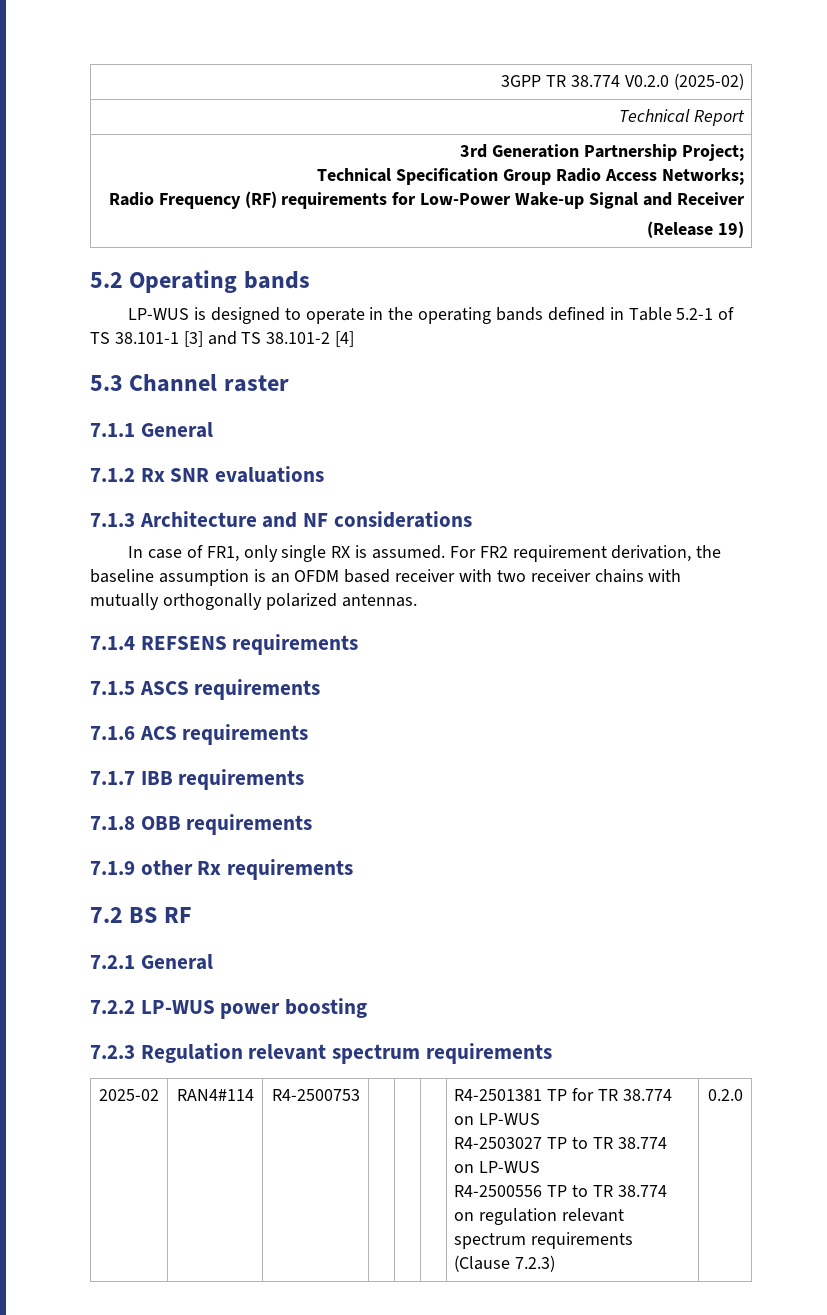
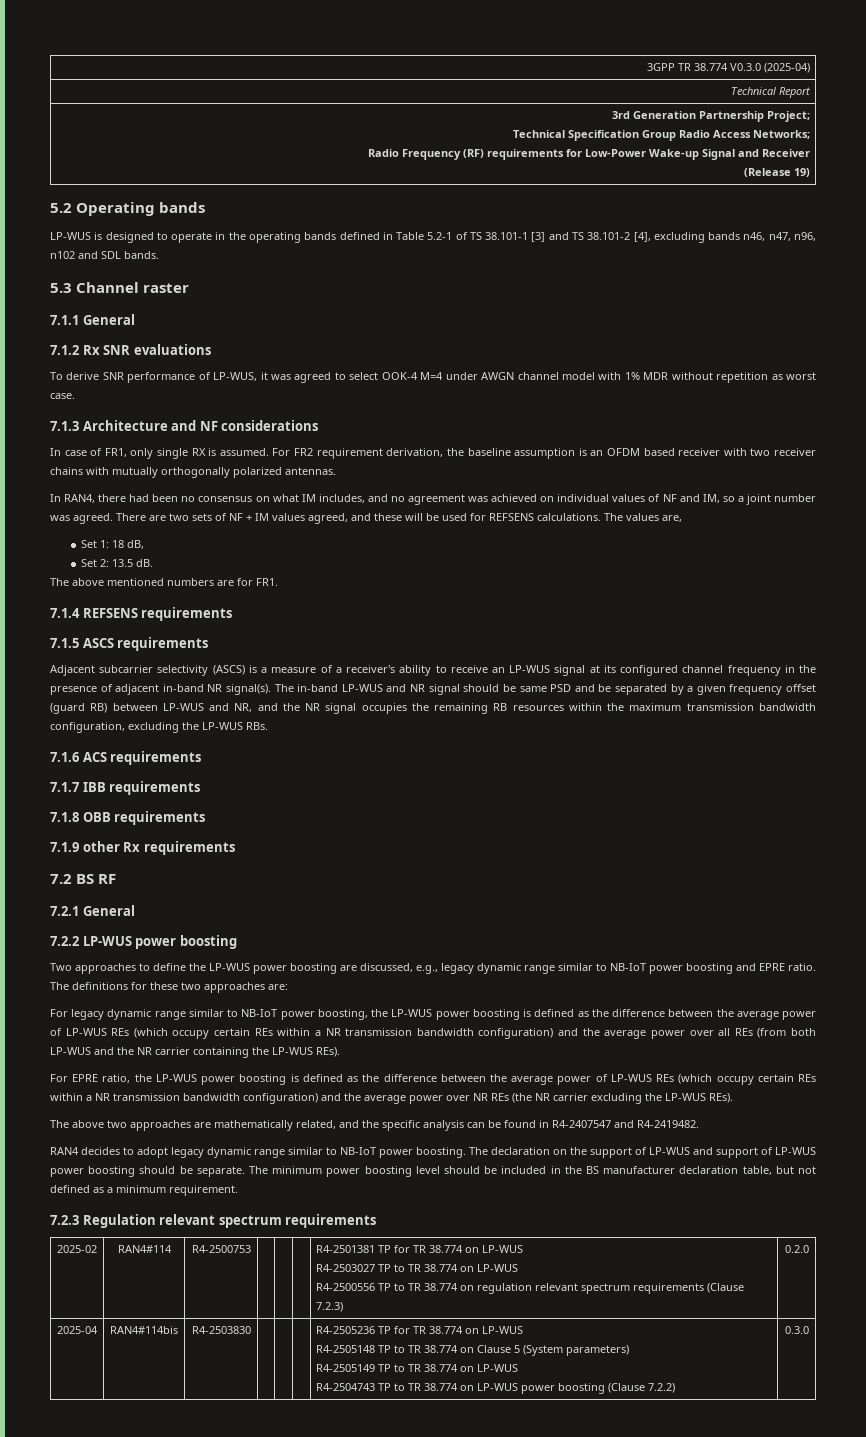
[624,73,744,90] V0.2.0 (2025-02) -> [729,63,810,73] V0.3.0 (2025-04)
[335,331,355,347] [4] -> [633,232,816,243] [50,251,159,259] [4], excluding bands n46, n47, n96, n102 and SDL bands.
(325, 474) none -> [50,372,816,383] [50,393,75,399] // To derive SNR performance of LP-WUS, it was agreed to select OOK-4 M=4 under AWGN channel model with 1% MDR without repetition as worst case.
(417, 600) none -> [50,494,817,505] [50,513,682,524] [81,540,145,549] [81,559,154,567] [50,578,278,586] // In RAN4, there had been no consensus on what IM includes, and no agreement was achieved on individual values of NF and IM, so a joint number was agreed. There are two sets of NF + IM values agreed, and these will be used for REFSENS calculations. The values are, // Set 1: 18 dB, // Set 2: 13.5 dB. // The above mentioned numbers are for FR1.
(321, 689) none -> [50,665,817,676] [50,684,816,695] [50,703,817,714] [50,722,268,733] // Adjacent subcarrier selectivity (ASCS) is a measure of a receiver's ability to receive an LP-WUS signal at its configured channel frequency in the presence of adjacent in-band NR signal(s). The in-band LP-WUS and NR signal should be same PSD and be separated by a given frequency offset (guard RB) between LP-WUS and NR, and the NR signal occupies the remaining RB resources within the maximum transmission bandwidth configuration, excluding the LP-WUS RBs.
(368, 1008) none -> [50,963,816,974] [50,982,288,993] [50,1009,816,1020] [50,1028,816,1039] [50,1047,340,1058] [50,1074,817,1085] [50,1093,733,1104] [50,1120,699,1131] [50,1147,816,1158] [50,1166,817,1177] [50,1185,238,1196] // Two approaches to define the LP-WUS power boosting are discussed, e.g., legacy dynamic range similar to NB-IoT power boosting and EPRE ratio. The definitions for these two approaches are: // For legacy dynamic range similar to NB-IoT power boosting, the LP-WUS power boosting is defined as the difference between the average power of LP-WUS REs (which occupy certain REs within a NR transmission bandwidth configuration) and the average power over all REs (from both LP-WUS and the NR carrier containing the LP-WUS REs). // For EPRE ratio, the LP-WUS power boosting is defined as the difference between the average power of LP-WUS REs (which occupy certain REs within a NR transmission bandwidth configuration) and the average power over NR REs (the NR carrier excluding the LP-WUS REs). // The above two approaches are mathematically related, and the specific analysis can be found in R4-2407547 and R4-2419482. // RAN4 decides to adopt legacy dynamic range similar to NB-IoT power boosting. The declaration on the support of LP-WUS and support of LP-WUS power boosting should be separate. The minimum power boosting level should be included in the BS manufacturer declaration table, but not defined as a minimum requirement.
(743, 1095) none -> [57,1326,98,1334] [110,1326,178,1334] [191,1326,251,1334] [316,1326,524,1334] [316,1345,630,1356] [316,1364,519,1372] [316,1383,676,1394] [784,1326,809,1334] // 2025-04 | RAN4#114bis | R4-2503830 | | | | R4-2505236 TP for TR 38.774 on LP-WUS // R4-2505148 TP to TR 38.774 on Clause 5 (System parameters) // R4-2505149 TP to TR 38.774 on LP-WUS // R4-2504743 TP to TR 38.774 on LP-WUS power boosting (Clause 7.2.2) | 0.3.0

